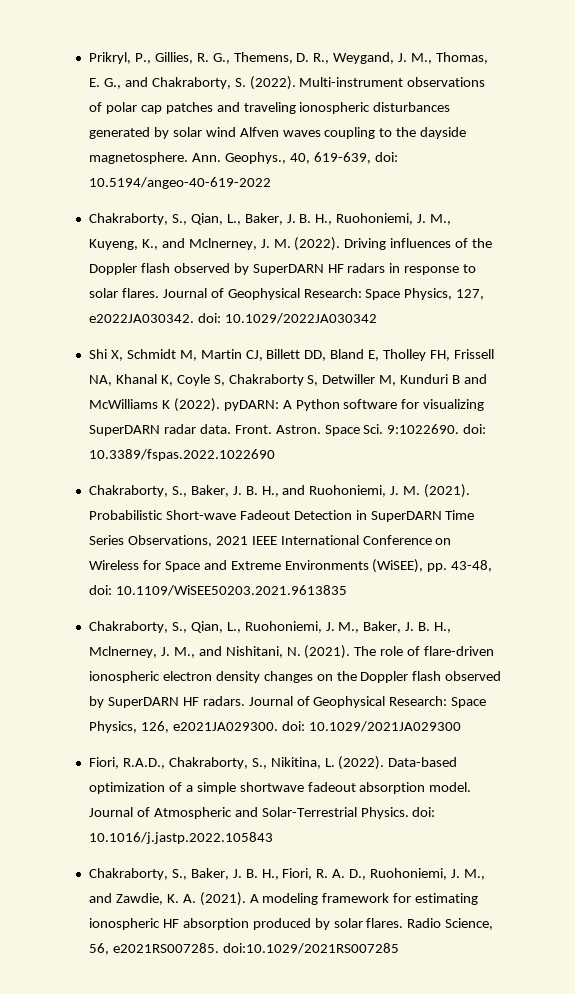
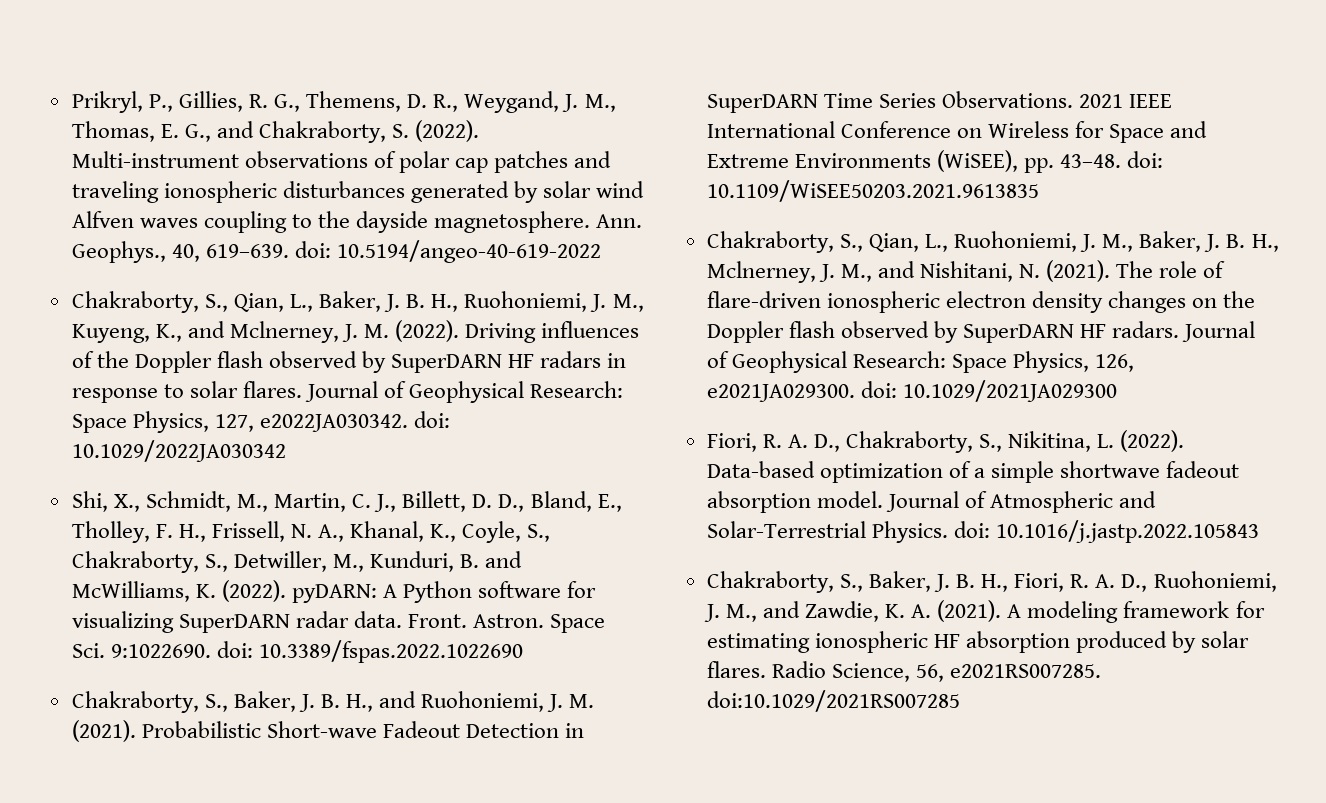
[313,152,371,164] 619-639, -> [205,244,289,258] 619–639.
[88,349,494,361] [88,374,488,386] [88,399,170,409] Shi X, Schmidt M, Martin CJ, Billett DD, Bland E, Tholley FH, Frissell NA, Khanal K, Coyle S, Chakraborty S, Detwiller M, Kunduri B and McWilliams K -> [71,491,622,512] [71,521,551,543] [71,551,523,573] [71,581,216,602] Shi, X., Schmidt, M., Martin, C. J., Billett, D. D., Bland, E., Tholley, F. H., Frissell, N. A., Khanal, K., Coyle, S., Chakraborty, S., Detwiller, M., Kunduri, B. and McWilliams, K.
[127,535,212,547] Observations, -> [941,91,1073,108] Observations.
[451,560,493,572] 43-48, -> [1060,154,1122,168] 43–48.
[122,758,165,769] R.A.D., -> [762,434,840,452] R. A. D.,

